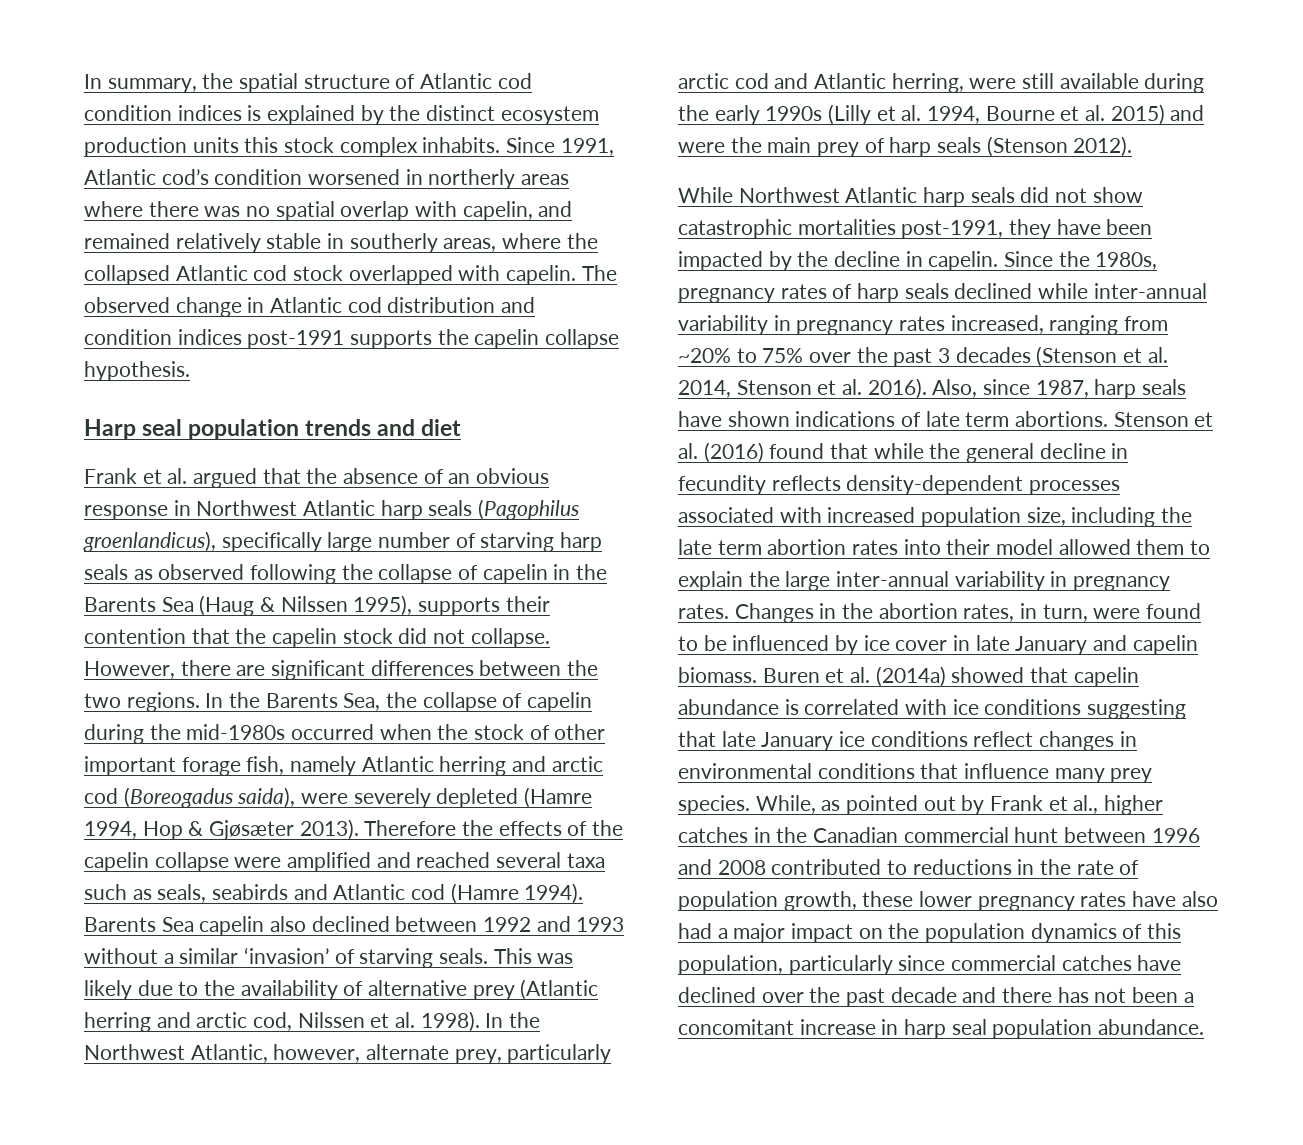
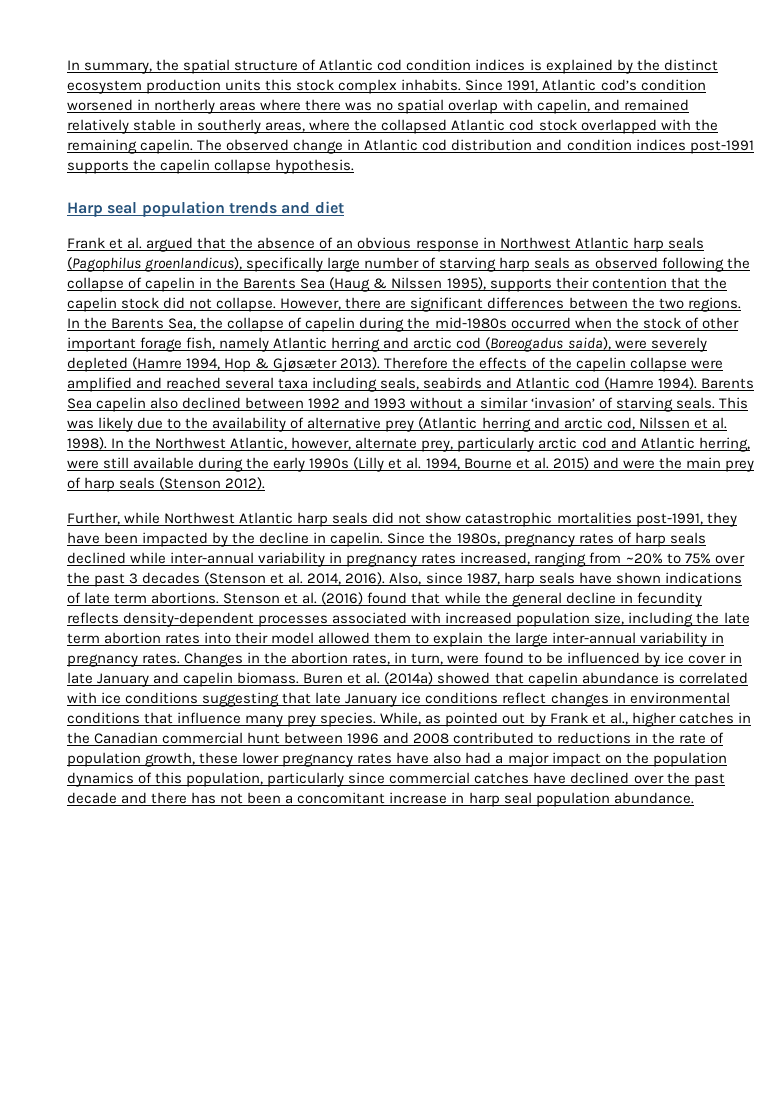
(501, 273) none -> [694,119,718,131] [67,139,137,154] the remaining
[84,884,152,900] such as -> [312,377,378,392] including
[678,187,733,203] While -> [67,512,161,525] Further, while
[736,379,863,395] Stenson et al. -> (342, 579) none

